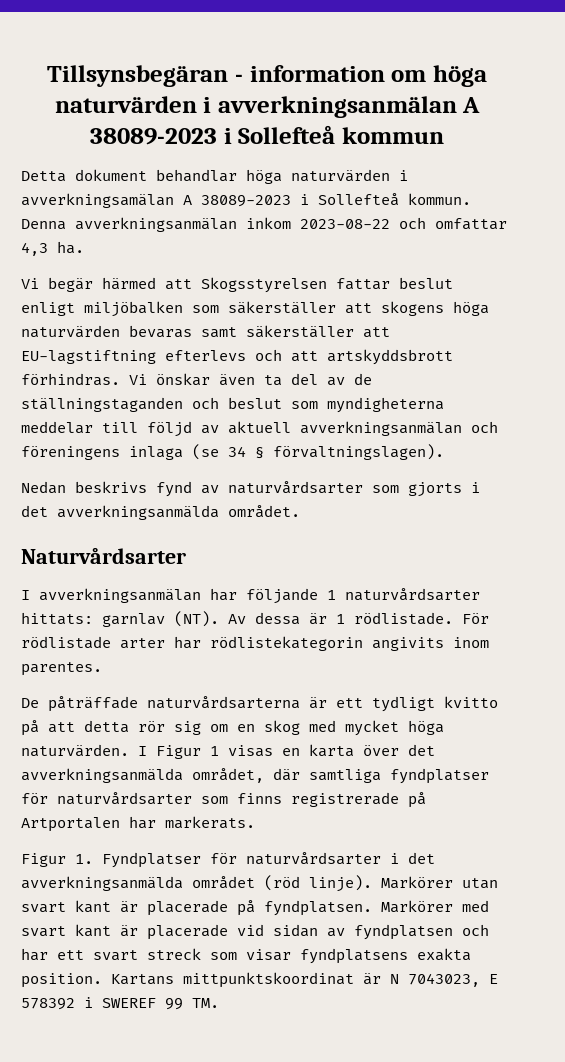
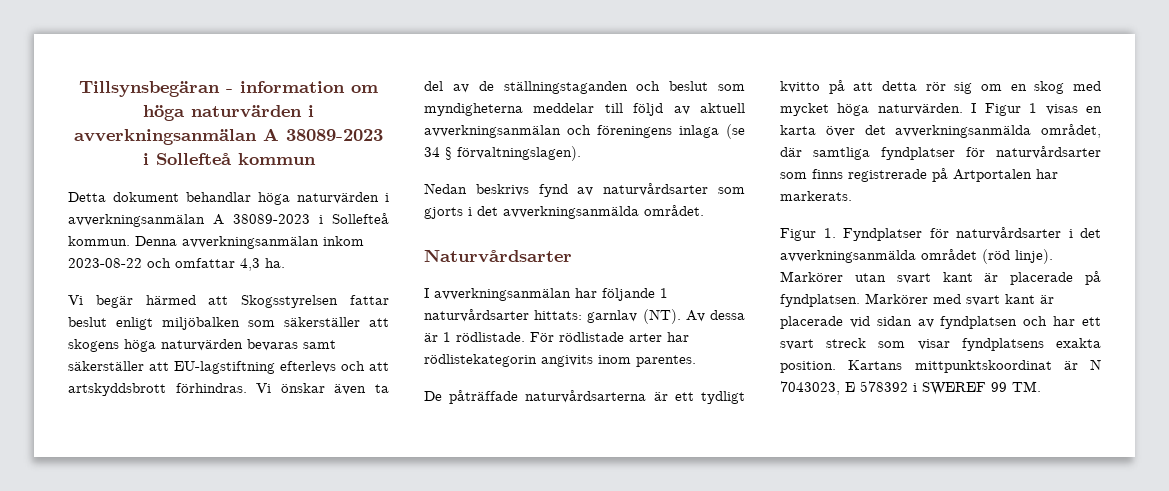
[21,193,174,208] avverkningsamälan -> [68,214,205,227] avverkningsanmälan

